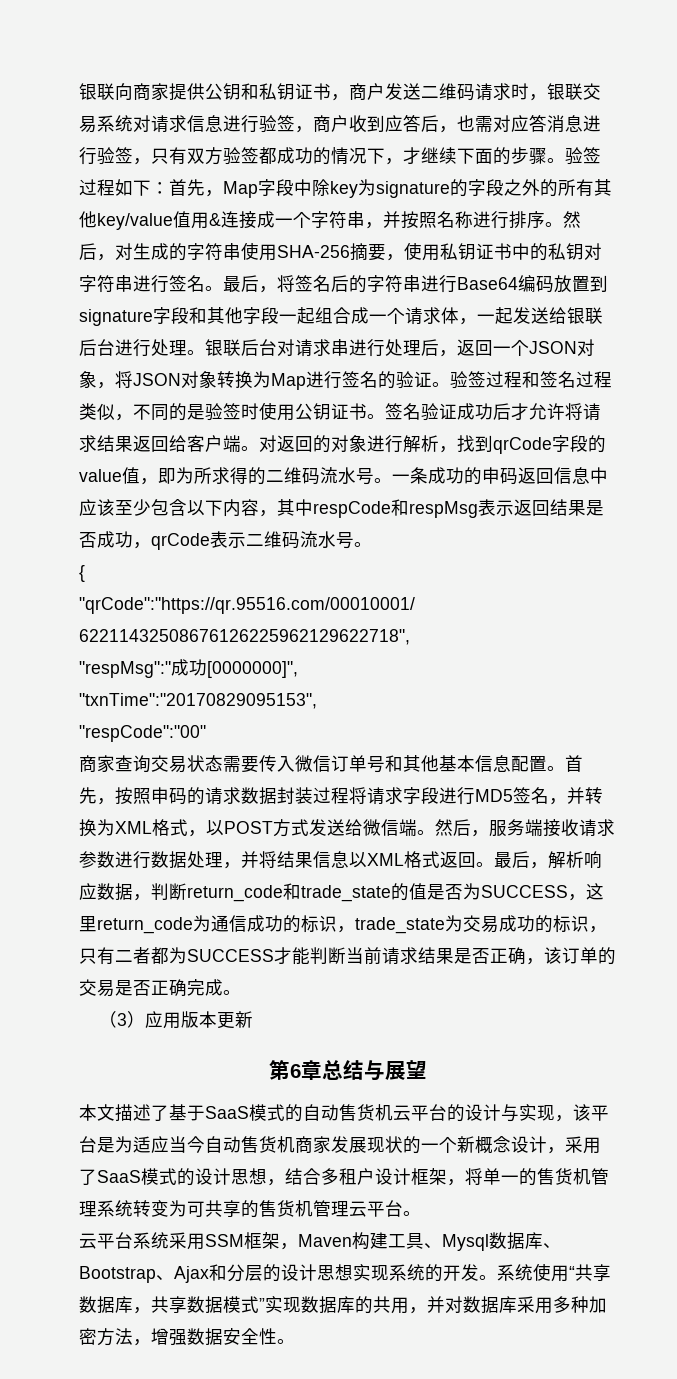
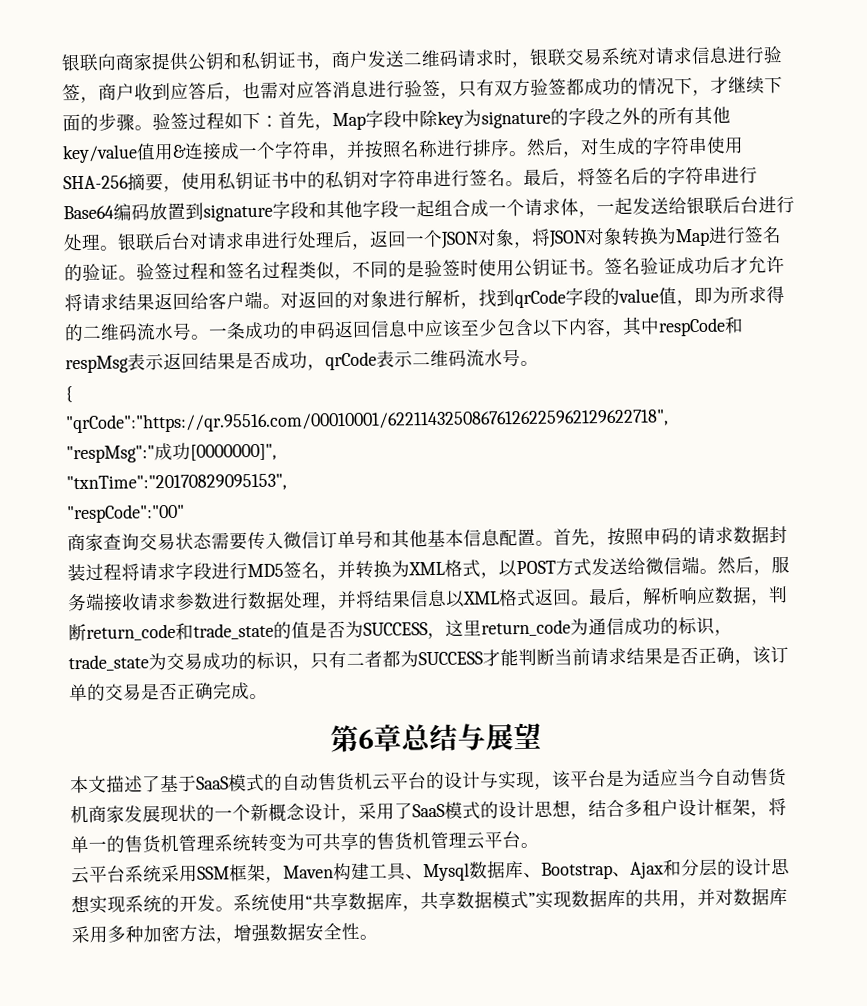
[98,1011,253,1029] // （3）应用版本更新 -> (268, 696) none

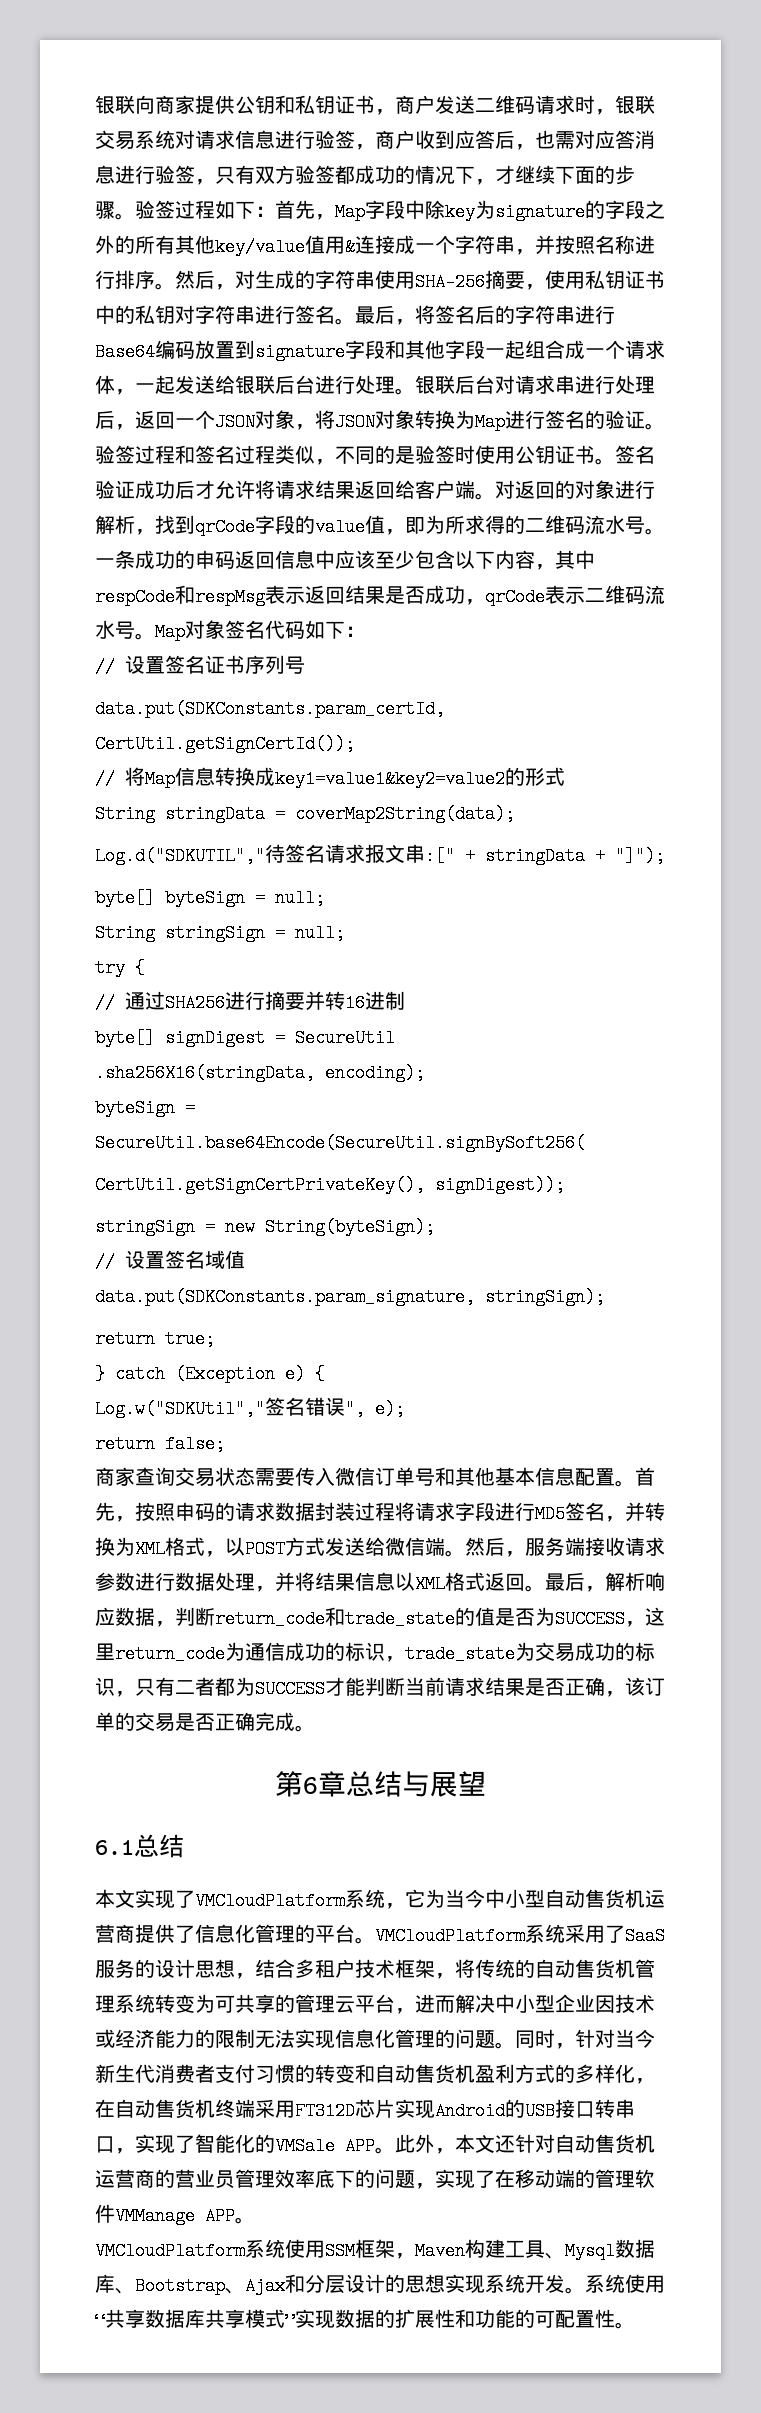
[65,386,73,403] [65,408,669,434] [66,442,277,464] [66,473,287,493] [67,503,185,524] // { // "qrCode":"https://qr.95516.com/00010001/62211432508676126225962129622718", // "respMsg":"成功[0000000]", // "txnTime":"20170829095153", // "respCode":"00" -> [155,620,365,641] [95,655,305,676] [95,700,445,718] [95,735,355,753] [95,767,565,788] [95,805,515,823] [95,844,665,865] [95,889,325,907] [95,924,345,942] [95,959,145,977] [95,991,405,1012] [95,1029,395,1047] [95,1064,425,1082] [95,1099,195,1117] [95,1134,585,1152] [95,1176,565,1194] [95,1218,435,1236] [95,1250,245,1271] [95,1288,605,1306] [95,1330,215,1348] [95,1365,325,1383] [95,1397,405,1418] [95,1435,225,1453] Map对象签名代码如下： // // 设置签名证书序列号 // data.put(SDKConstants.param_certId, CertUtil.getSignCertId()); // // 将Map信息转换成key1=value1&key2=value2的形式 // String stringData = coverMap2String(data); // Log.d("SDKUTIL","待签名请求报文串:[" + stringData + "]"); // byte[] byteSign = null; // String stringSign = null; // try { // // 通过SHA256进行摘要并转16进制 // byte[] signDigest = SecureUtil // .sha256X16(stringData, encoding); // byteSign = SecureUtil.base64Encode(SecureUtil.signBySoft256( // CertUtil.getSignCertPrivateKey(), signDigest)); // stringSign = new String(byteSign); // // 设置签名域值 // data.put(SDKConstants.param_signature, stringSign); // return true; // } catch (Exception e) { // Log.w("SDKUtil","签名错误", e); // return false;
[70,767,788,794] [70,802,359,824] // 本文描述了基于SaaS模式的自动售货机云平台的设计与实现，该平台是为适应当今自动售货机商家发展现状的一个新概念设计， -> [95,1834,184,1858] [95,1889,665,1910] [95,1924,565,1945] // 6.1总结 // 本文实现了VMCloudPlatform系统，它为当今中小型自动售货机运营商提供了信息化管理的平台。VMCloudPlatform系统
[444,801,481,820] 模式 -> [95,1959,135,1978] 服务
[678,798,715,817] 设计 -> [355,1959,395,1978] 技术
[70,835,125,854] 单一的 -> [475,1959,575,1978] 传统的自动
[376,831,431,851] 售货机 -> (295, 2003) none
[520,842,539,849] [71,864,180,885] 。 // 云平台系统采 -> [395,1994,655,2014] [95,2029,655,2049] [95,2064,655,2084] [95,2099,635,2120] [95,2134,655,2155] [95,2169,655,2189] [95,2204,255,2225] [95,2239,305,2260] ，进而解决中小型企业因技术或经济能力的限制无法实现信息化管理的问题。同时，针对当今新生代消费者支付习惯的转变和自动售货机盈利方式的多样化，在自动售货机终端采用FT312D芯片实现Android的USB接口转串口，实现了智能化的VMSale APP。此外，本文还针对自动售货机运营商的营业员管理效率底下的问题，实现了在移动端的管理软件VMManage APP。 // VMCloudPlatform系统使
[717,858,772,876] 的设计 -> [345,2274,405,2293] 设计的
[161,894,180,913] 的 -> (525, 2283) none
[402,890,493,912] ，共享数据 -> [205,2309,245,2328] 共享
[607,887,788,909] [71,922,342,944] 库的共用，并对数据库采用多种加密方法，增强数据安全 -> [375,2309,595,2328] 的扩展性和功能的可配置

